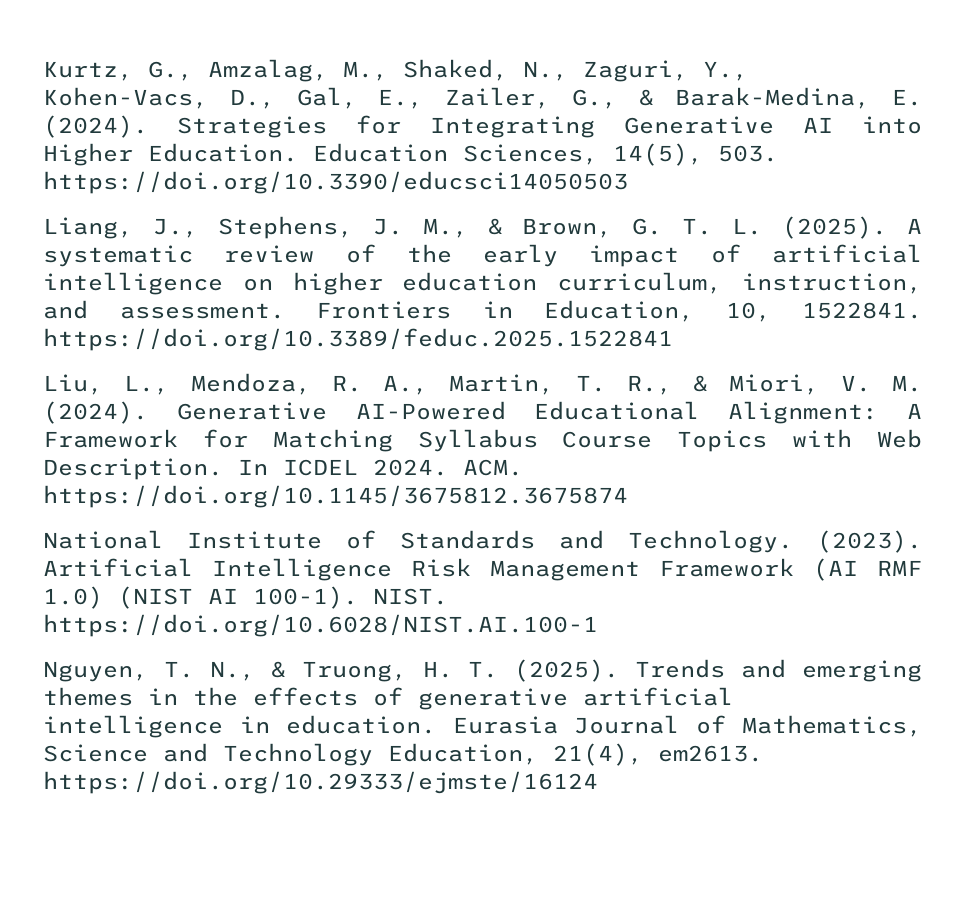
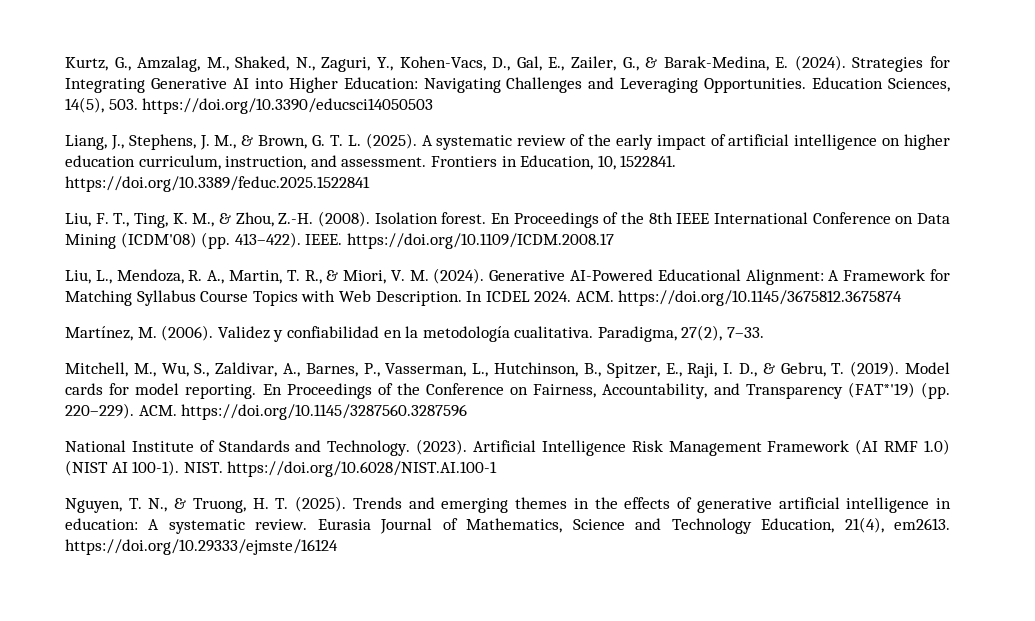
[148,143,298,162] Education. -> [343,77,807,93] Education: Navigating Challenges and Leveraging Opportunities.
(673, 339) none -> [65,211,950,228] [65,232,614,249] // Liu, F. T., Ting, K. M., & Zhou, Z.-H. (2008). Isolation forest. En Proceedings of the 8th IEEE International Conference on Data Mining (ICDM'08) (pp. 413–422). IEEE. https://doi.org/10.1109/ICDM.2008.17
(628, 496) none -> [65,325,765,342] [65,361,951,378] [65,382,950,399] [65,403,468,420] // Martínez, M. (2006). Validez y confiabilidad en la metodología cualitativa. Paradigma, 27(2), 7–33. // Mitchell, M., Wu, S., Zaldivar, A., Barnes, P., Vasserman, L., Hutchinson, B., Spitzer, E., Raji, I. D., & Gebru, T. (2019). Model cards for model reporting. En Proceedings of the Conference on Fairness, Accountability, and Transparency (FAT*'19) (pp. 220–229). ACM. https://doi.org/10.1145/3287560.3287596
[286,715,436,734] education. -> [65,518,308,534] education: A systematic review.

